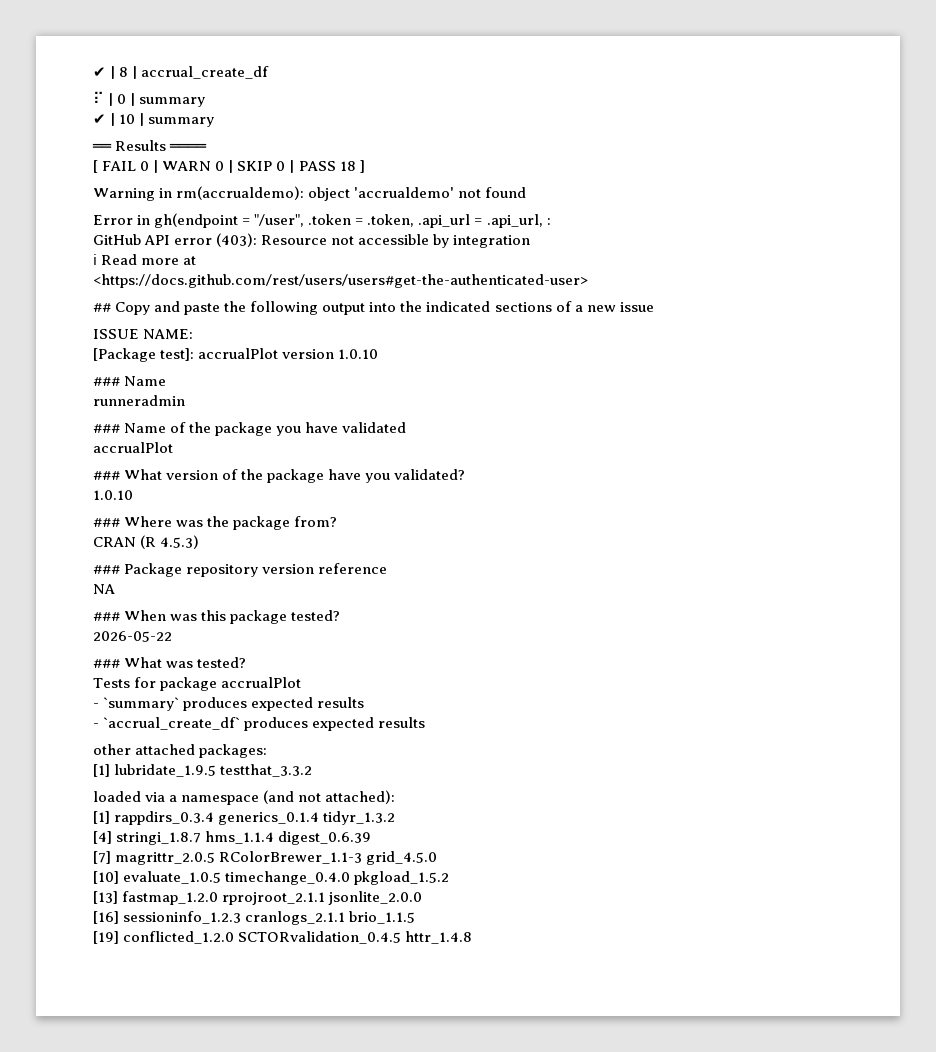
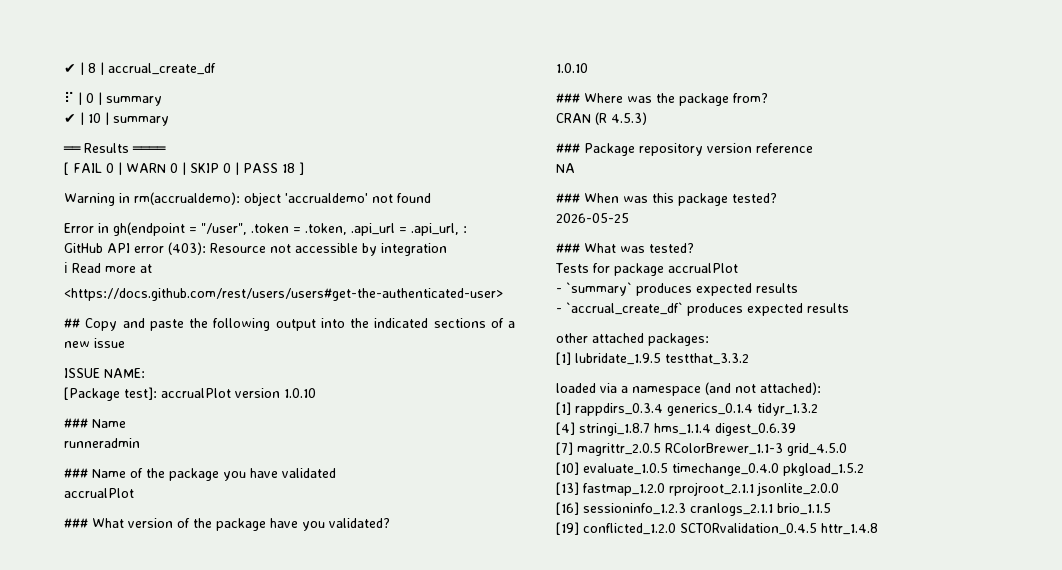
[93,631,172,642] 2026-05-22 -> [556,213,629,223] 2026-05-25

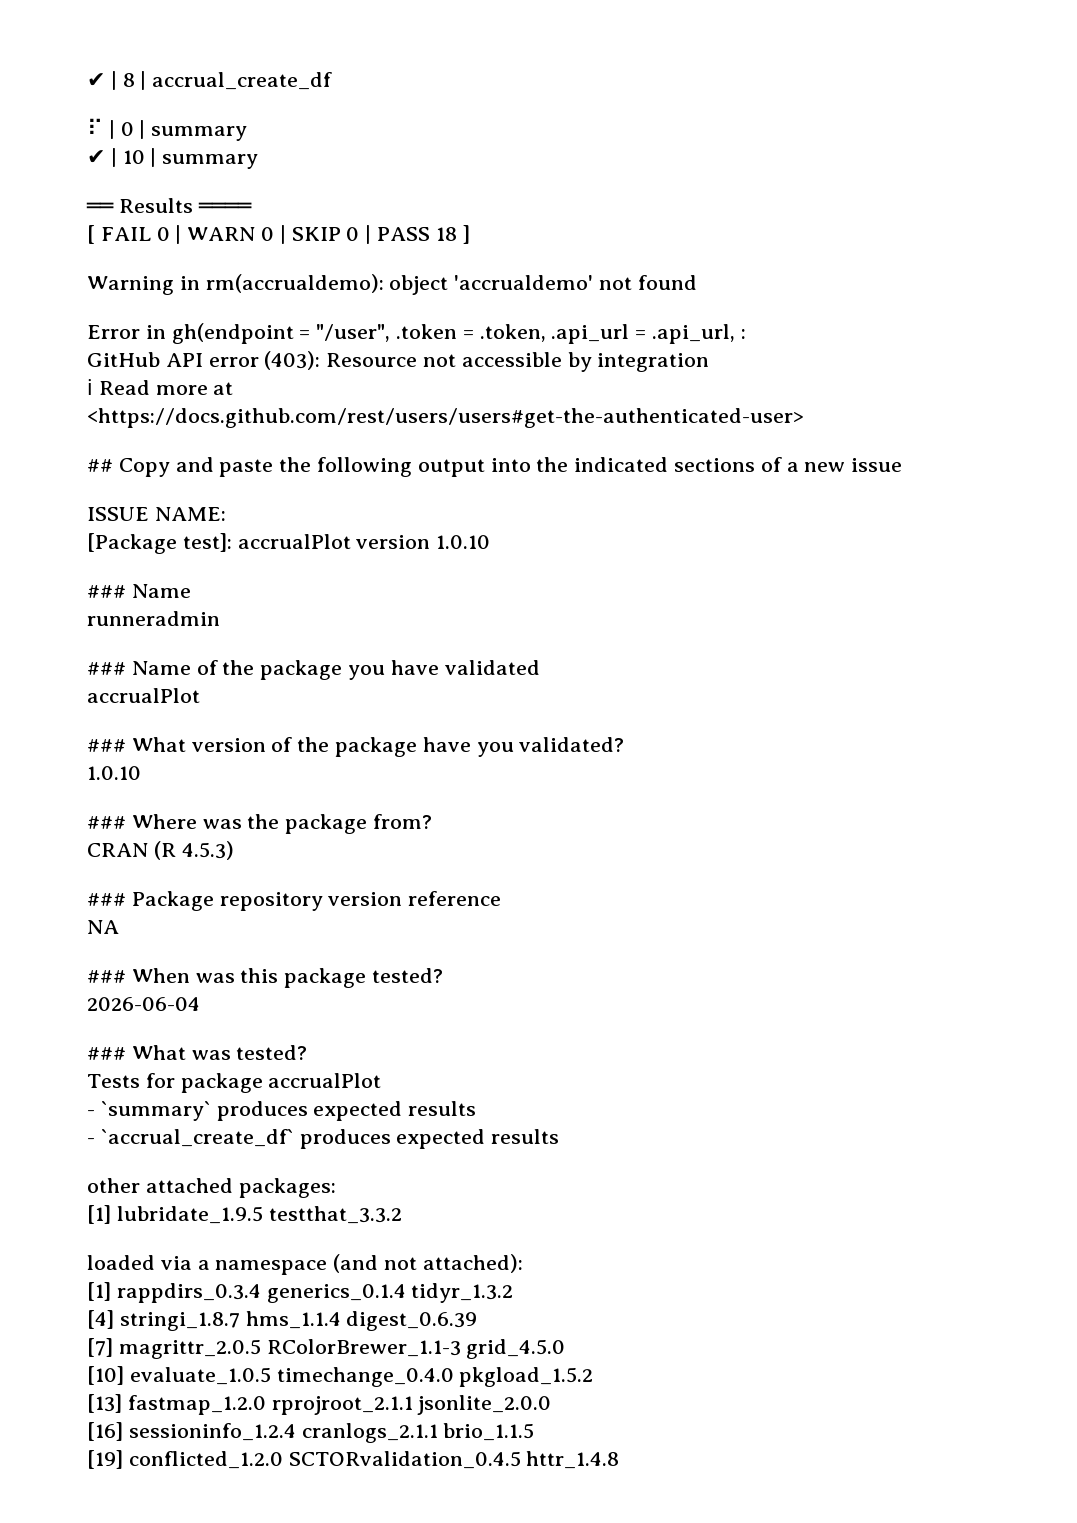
[556,213,629,223] 2026-05-25 -> [87,997,200,1011] 2026-06-04
[583,503,686,515] sessioninfo_1.2.3 -> [128,1423,296,1441] sessioninfo_1.2.4

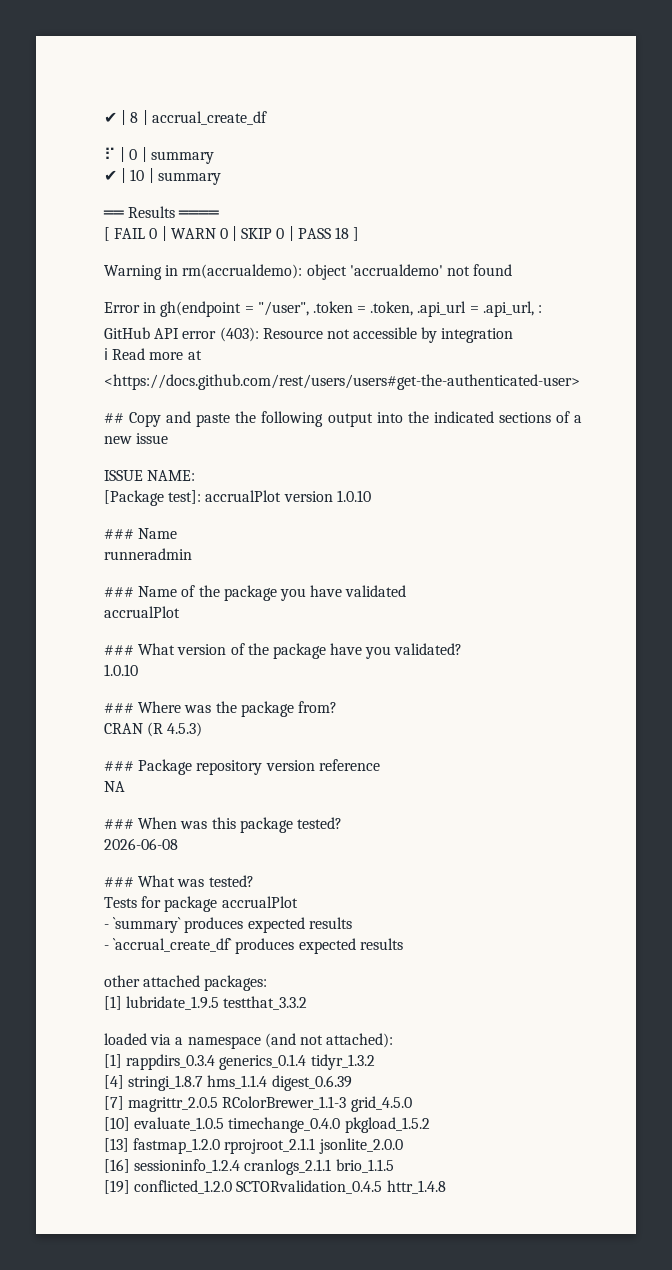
[87,997,200,1011] 2026-06-04 -> [104,838,178,850] 2026-06-08

